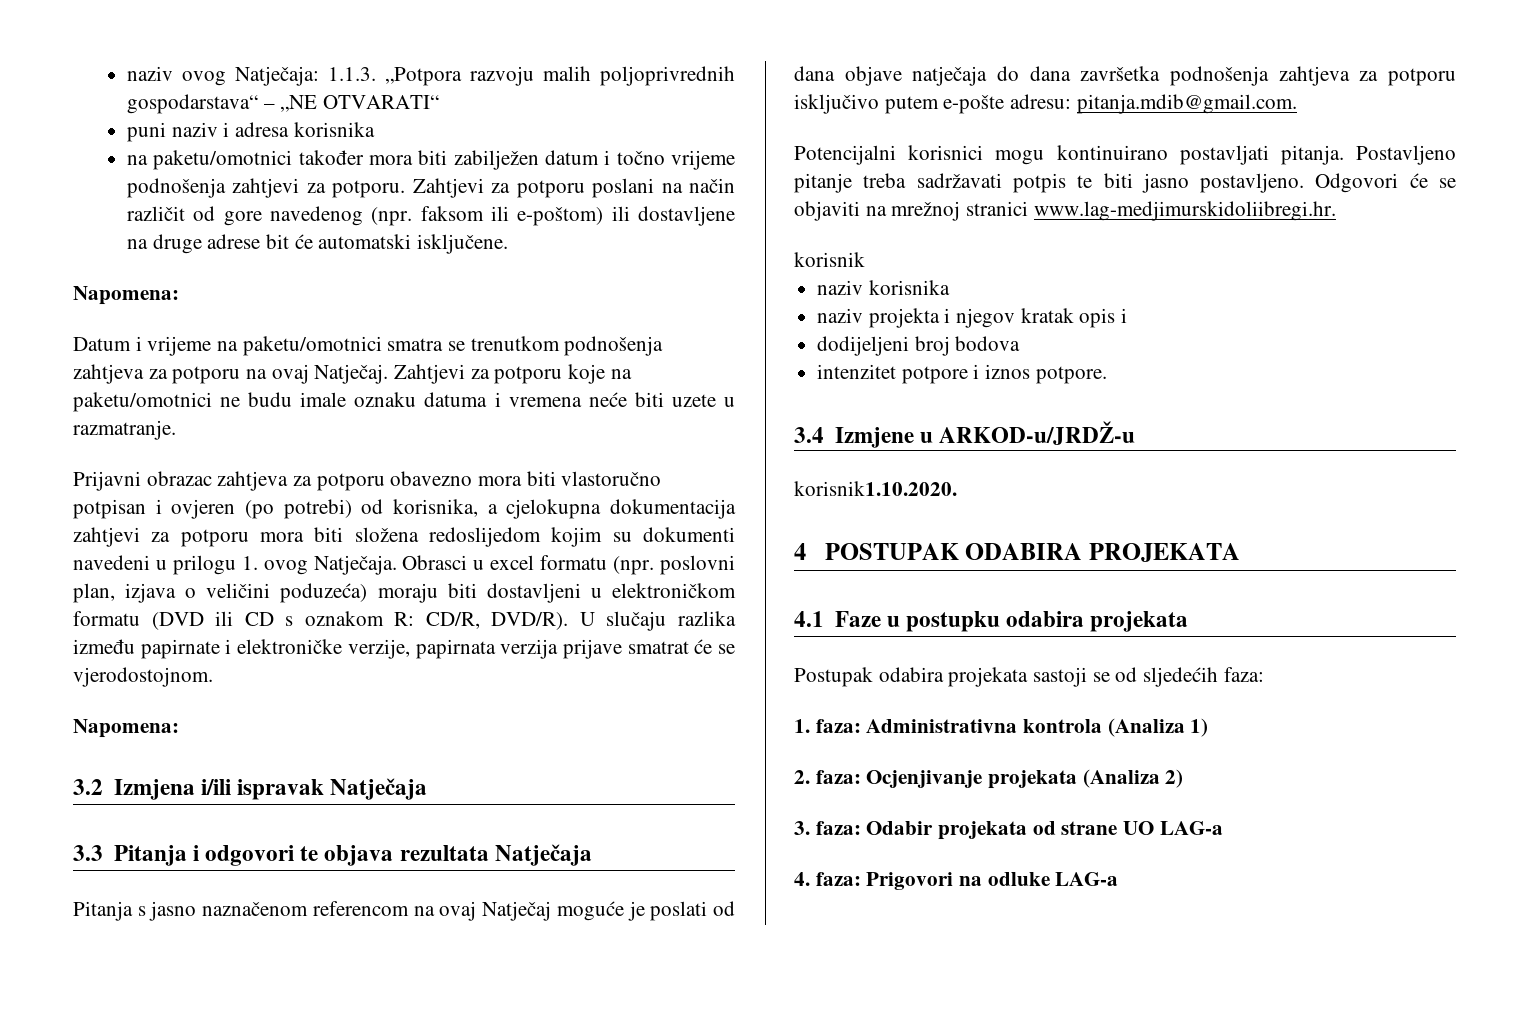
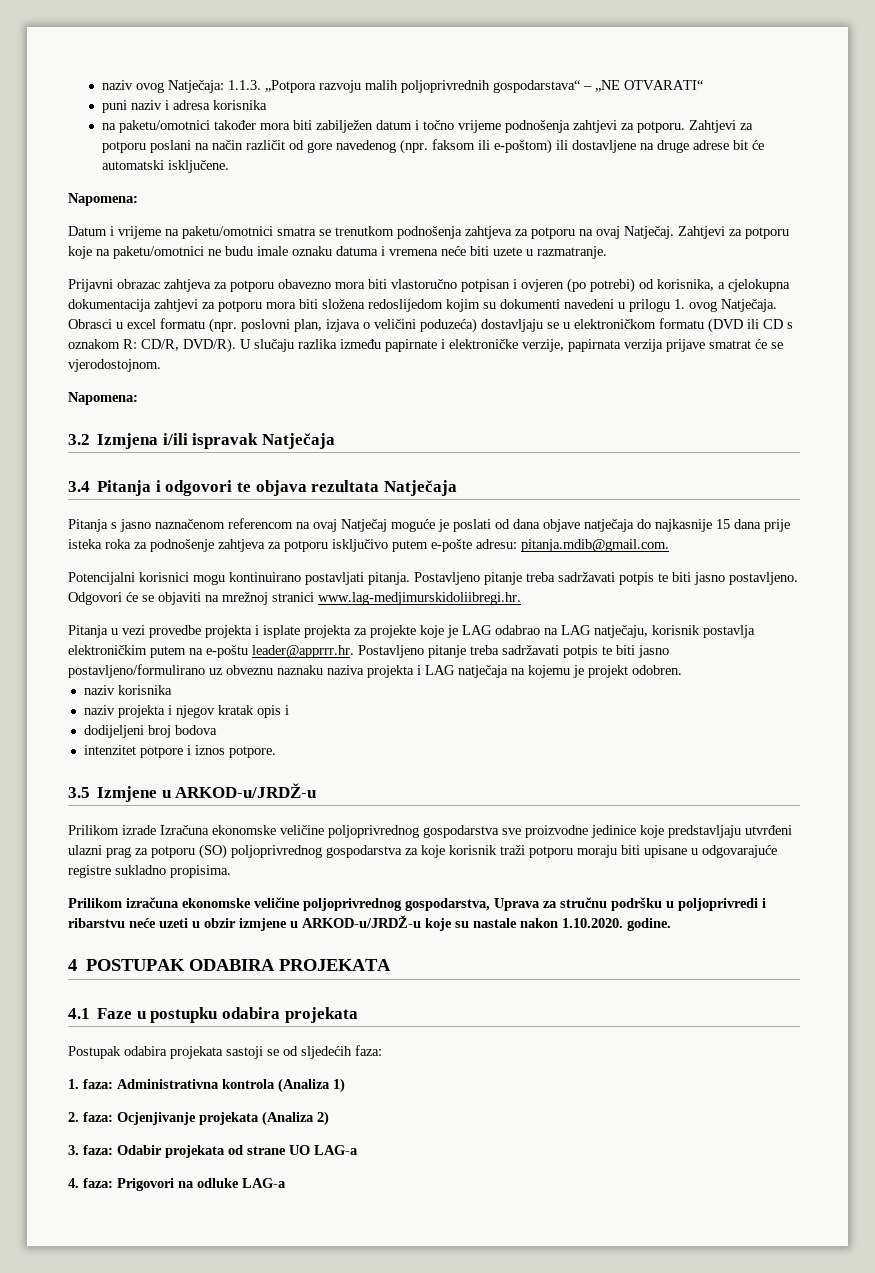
[377,583,581,603] moraju biti dostavljeni -> [481,319,559,332] dostavljaju se
[73,845,103,861] 3.3 -> [68,481,90,492] 3.4
[1029,66,1269,86] dana završetka podnošenja -> [655,519,790,532] [68,539,214,552] najkasnije 15 dana prije isteka roka za podnošenje
[794,252,865,267] korisnik -> [68,625,755,638] [68,645,669,658] [68,664,682,678] Pitanja u vezi provedbe projekta i isplate projekta za projekte koje je LAG odabrao na LAG natječaju, korisnik postavlja elektroničkim putem na e-poštu leader@apprrr.hr. Postavljeno pitanje treba sadržavati potpis te biti jasno postavljeno/formulirano uz obveznu naznaku naziva projekta i LAG natječaja na kojemu je projekt odobren.
[794,427,824,443] 3.4 -> [68,787,90,798] 3.5
[794,481,957,496] korisnik1.10.2020. -> [68,825,792,838] [68,844,777,859] [68,865,231,878] [68,897,766,911] [68,915,671,931] Prilikom izrade Izračuna ekonomske veličine poljoprivrednog gospodarstva sve proizvodne jedinice koje predstavljaju utvrđeni ulazni prag za potporu (SO) poljoprivrednog gospodarstva za koje korisnik traži potporu moraju biti upisane u odgovarajuće registre sukladno propisima. // Prilikom izračuna ekonomske veličine poljoprivrednog gospodarstva, Uprava za stručnu podršku u poljoprivredi i ribarstvu neće uzeti u obzir izmjene u ARKOD-u/JRDŽ-u koje su nastale nakon 1.10.2020. godine.

